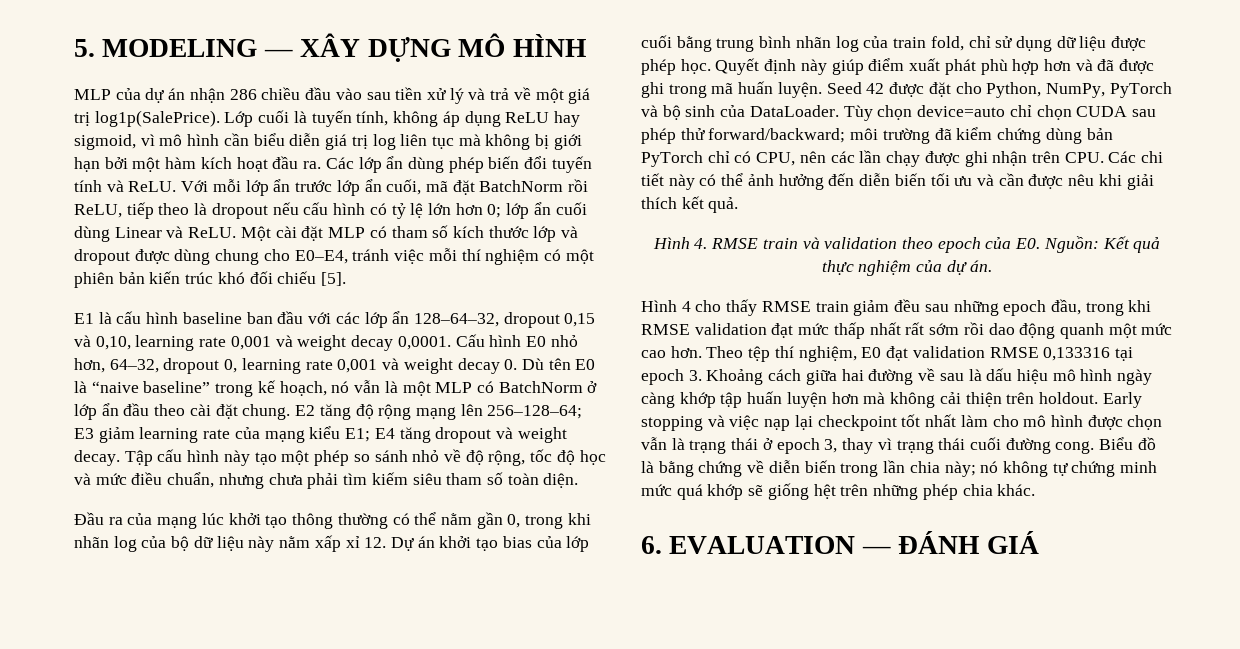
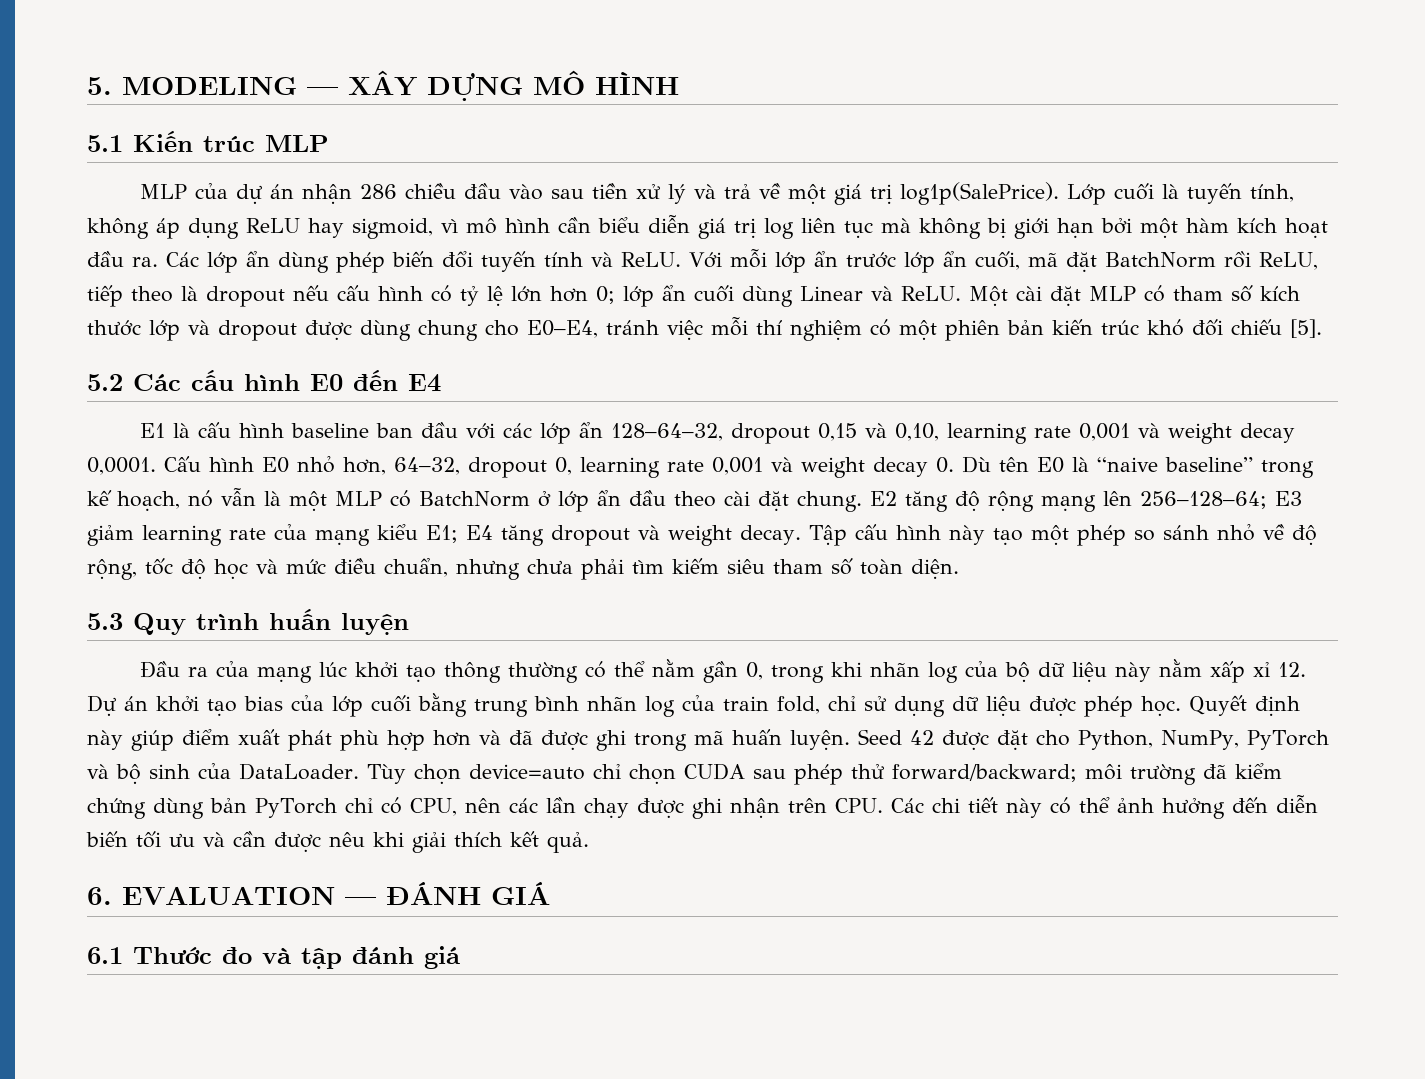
(586, 45) none -> [87,131,329,152] // 5.1 Kiến trúc MLP
(347, 279) none -> [87,370,441,392] // 5.2 Các cấu hình E0 đến E4
(579, 480) none -> [87,609,409,635] // 5.3 Quy trình huấn luyện
[652,236,1161,253] [821,260,993,276] [641,299,1152,316] [641,322,1173,339] [641,346,1133,362] [641,368,1153,385] [641,391,1142,408] [641,414,1163,431] [641,437,1156,454] [641,460,1158,477] [641,483,1036,500] // Hình 4. RMSE train và validation theo epoch của E0. Nguồn: Kết quả thực nghiệm của dự án. // Hình 4 cho thấy RMSE train giảm đều sau những epoch đầu, trong khi RMSE validation đạt mức thấp nhất rất sớm rồi dao động quanh một mức cao hơn. Theo tệp thí nghiệm, E0 đạt validation RMSE 0,133316 tại epoch 3. Khoảng cách giữa hai đường về sau là dấu hiệu mô hình ngày càng khớp tập huấn luyện hơn mà không cải thiện trên holdout. Early stopping và việc nạp lại checkpoint tốt nhất làm cho mô hình được chọn vẫn là trạng thái ở epoch 3, thay vì trạng thái cuối đường cong. Biểu đồ là bằng chứng về diễn biến trong lần chia này; nó không tự chứng minh mức quá khớp sẽ giống hệt trên những phép chia khác. -> (589, 842) none
(1039, 542) none -> [87,946,460,969] // 6.1 Thước đo và tập đánh giá

